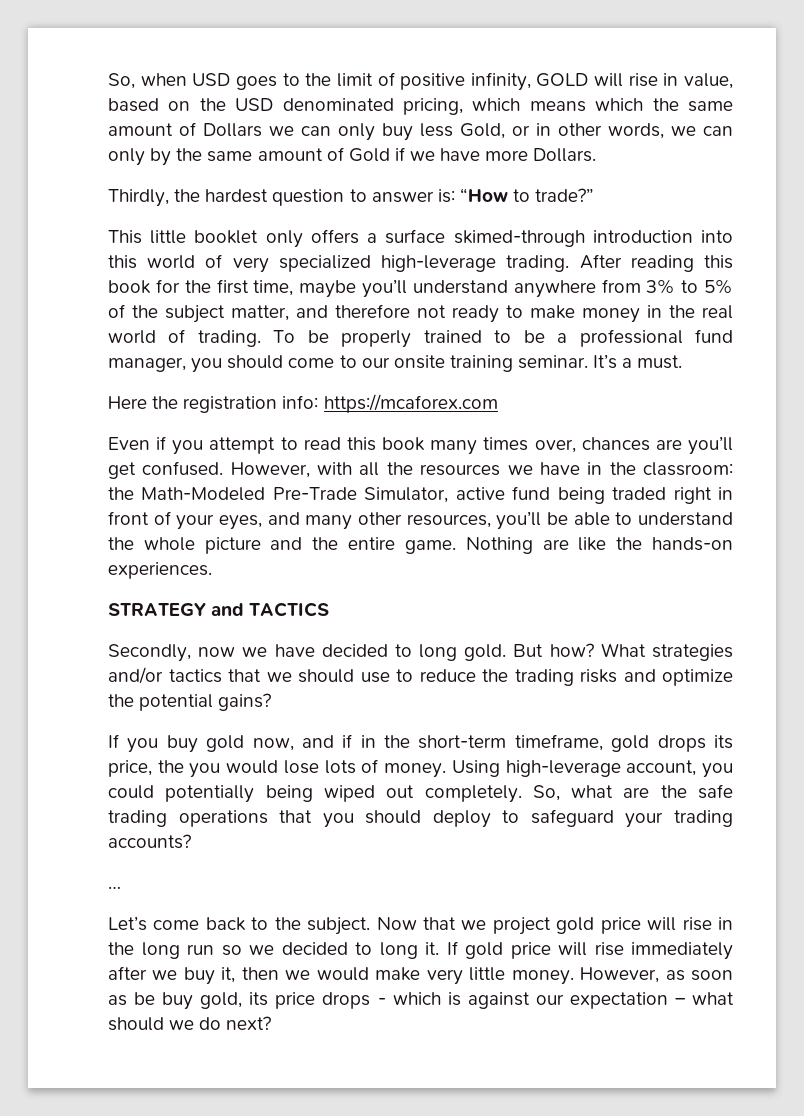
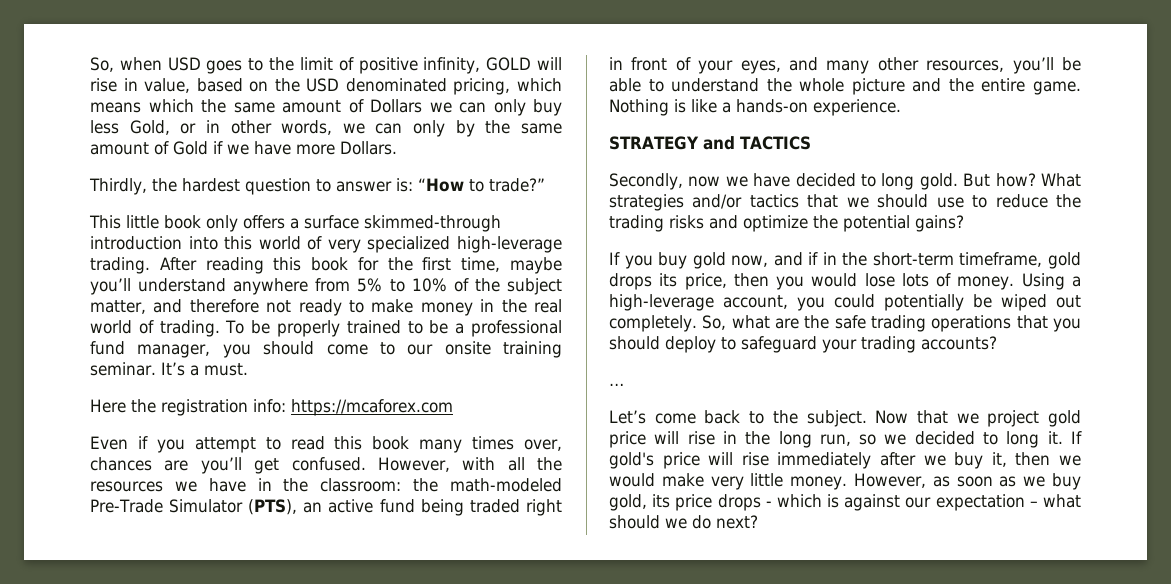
[194,230,259,244] booklet -> [164,215,201,229] book
[453,230,585,247] skimed-through -> [364,215,501,232] skimmed-through
[646,279,734,294] 3% to 5% -> [357,278,447,292] 5% to 10%
[141,487,449,503] Math-Modeled Pre-Trade Simulator, -> [450,478,562,492] [90,499,323,515] math-modeled Pre-Trade Simulator (PTS), an
[542,537,733,551] [108,562,212,579] are like the hands-on experiences. -> [674,99,901,116] is like a hands-on experience.
[157,760,184,773] the -> [733,273,769,287] then
(500, 768) none -> [1072,276,1081,287] a
[265,785,313,802] being -> [973,294,992,308] be
[187,944,214,955] run -> [819,434,851,446] run,
[465,942,503,959] gold -> [609,452,654,469] gold's
[134,992,156,1005] be -> [1023,476,1046,487] we

